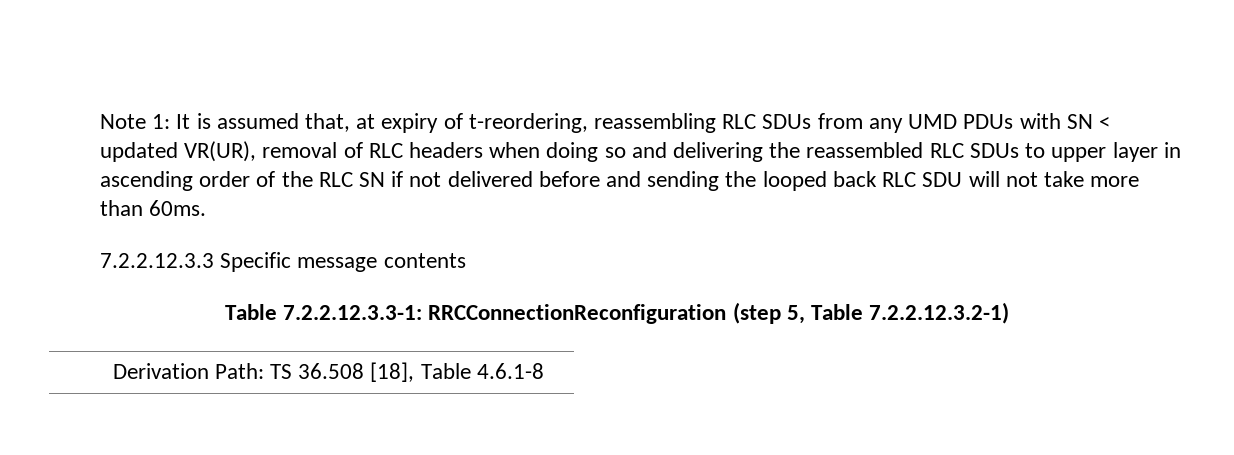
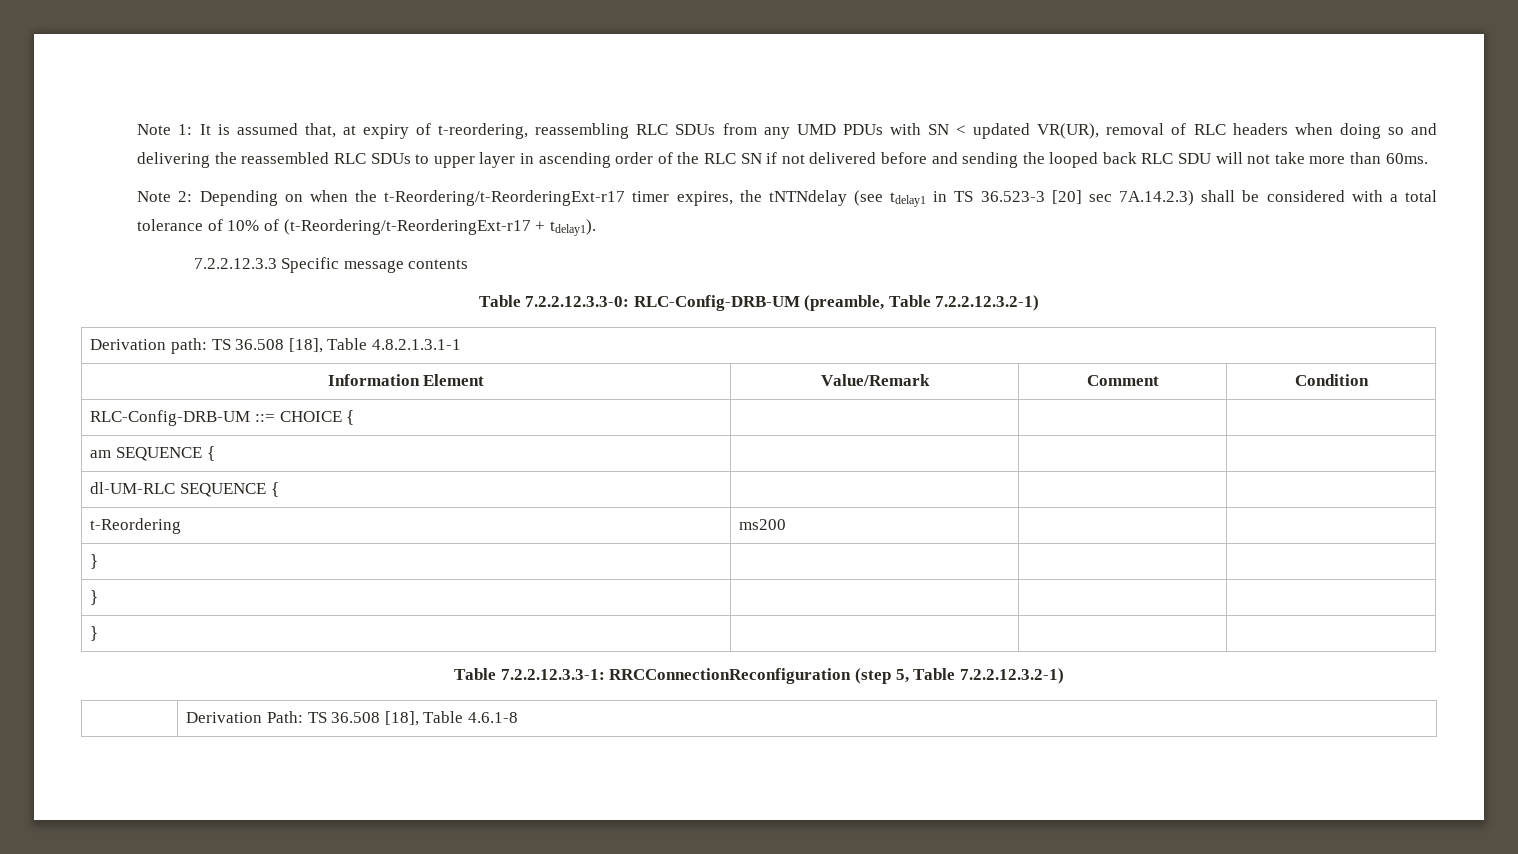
[99,252,466,272] 7.2.2.12.3.3 Specific message contents -> [137,190,1438,207] [137,219,596,236] [193,257,469,273] [478,295,1040,311] [90,338,462,354] [327,374,485,386] [820,374,930,386] [1086,375,1159,386] [1294,374,1369,386] [90,410,355,426] [90,446,215,461] [90,482,279,497] [90,518,182,534] [739,519,787,530] [90,554,99,569] [90,590,99,605] [90,626,99,641] Note 2: Depending on when the t-Reordering/t-ReorderingExt-r17 timer expires, the tNTNdelay (see tdelay1 in TS 36.523-3 [20] sec 7A.14.2.3) shall be considered with a total tolerance of 10% of (t-Reordering/t-ReorderingExt-r17 + tdelay1). // 7.2.2.12.3.3 Specific message contents // Table 7.2.2.12.3.3-0: RLC-Config-DRB-UM (preamble, Table 7.2.2.12.3.2-1) // Derivation path: TS 36.508 [18], Table 4.8.2.1.3.1-1 // Information Element | Value/Remark | Comment | Condition // RLC-Config-DRB-UM ::= CHOICE { | | | // am SEQUENCE { | | | // dl-UM-RLC SEQUENCE { | | | // t-Reordering | ms200 | | // } | | | // } | | | // } | | |

